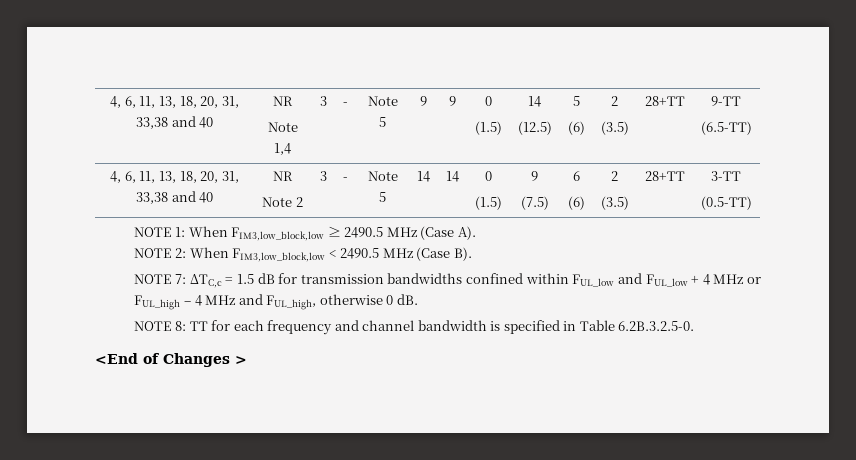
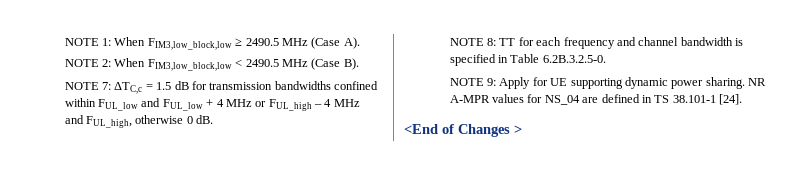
[110,96,239,108] [135,116,214,129] [273,96,293,106] [267,122,298,132] [274,143,291,155] [319,96,327,106] [343,102,348,106] [367,96,398,106] [379,117,386,127] [419,96,427,106] [448,96,456,106] [484,96,492,106] [474,121,502,135] [528,96,541,107] [517,121,552,135] [572,96,580,106] [567,121,585,135] [611,96,618,106] [600,121,629,135] [644,96,685,106] [711,96,741,106] [700,121,752,135] [110,171,239,183] [135,191,214,204] [273,171,293,181] [262,197,303,207] [319,171,327,181] [343,177,348,181] [367,171,398,181] [379,192,386,202] [416,171,430,182] [445,171,459,182] [484,171,492,181] [474,196,502,210] [531,171,538,181] [520,196,549,210] [572,171,580,181] [567,196,585,210] [611,171,618,181] [600,196,629,210] [644,171,685,181] [711,171,741,181] [700,196,752,210] 4, 6, 11, 13, 18, 20, 31, 33,38 and 40 | NR // Note 1,4 | 3 | - | Note 5 | 9 | 9 | 0 // (1.5) | 14 // (12.5) | 5 // (6) | 2 // (3.5) | 28+TT | 9-TT // (6.5-TT) // 4, 6, 11, 13, 18, 20, 31, 33,38 and 40 | NR // Note 2 | 3 | - | Note 5 | 14 | 14 | 0 // (1.5) | 9 // (7.5) | 6 // (6) | 2 // (3.5) | 28+TT | 3-TT // (0.5-TT) // -> (64, 42) none
(695, 326) none -> [449,77,767,89] [449,94,743,105] // NOTE 9: Apply for UE supporting dynamic power sharing. NR A-MPR values for NS_04 are defined in TS 38.101-1 [24].

